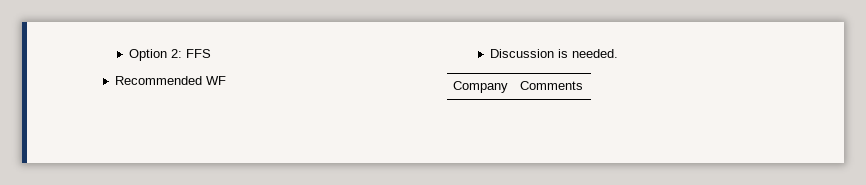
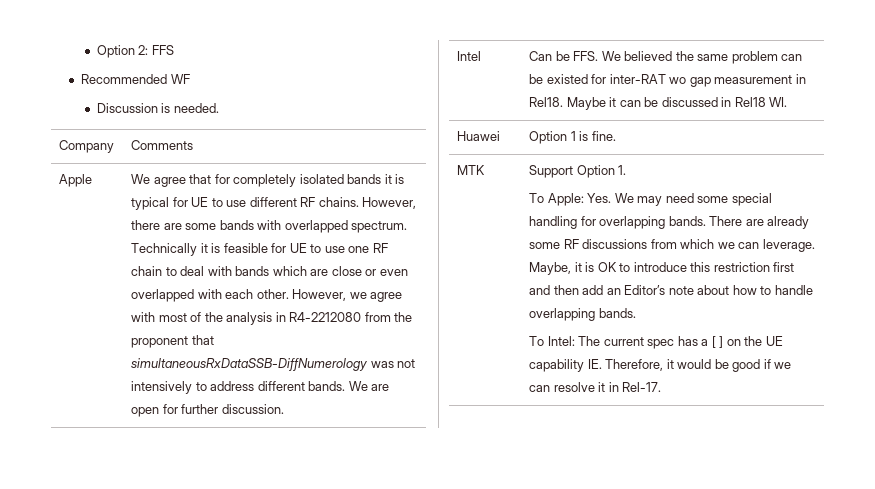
(583, 85) none -> [59,174,93,187] [131,174,405,187] [131,197,417,210] [131,220,408,233] [131,243,388,256] [131,266,408,276] [131,289,403,302] [131,312,413,325] [131,335,214,348] [131,358,416,371] [131,381,390,394] [131,404,284,417] [457,51,482,61] [529,51,803,64] [529,74,806,87] [529,97,788,110] [457,131,501,141] [529,131,616,144] [457,165,486,175] [529,165,627,178] [529,193,772,206] [529,216,810,229] [529,239,815,252] [529,262,795,275] [529,285,813,295] [529,308,636,321] [529,336,783,349] [529,359,792,372] [529,382,662,392] // Apple | We agree that for completely isolated bands it is typical for UE to use different RF chains. However, there are some bands with overlapped spectrum. Technically it is feasible for UE to use one RF chain to deal with bands which are close or even overlapped with each other. However, we agree with most of the analysis in R4-2212080 from the proponent that simultaneousRxDataSSB-DiffNumerology was not intensively to address different bands. We are open for further discussion. // Intel | Can be FFS. We believed the same problem can be existed for inter-RAT wo gap measurement in Rel18. Maybe it can be discussed in Rel18 WI. // Huawei | Option 1 is fine. // MTK | Support Option 1. // To Apple: Yes. We may need some special handling for overlapping bands. There are already some RF discussions from which we can leverage. Maybe, it is OK to introduce this restriction first and then add an Editor’s note about how to handle overlapping bands. // To Intel: The current spec has a [ ] on the UE capability IE. Therefore, it would be good if we can resolve it in Rel-17.

